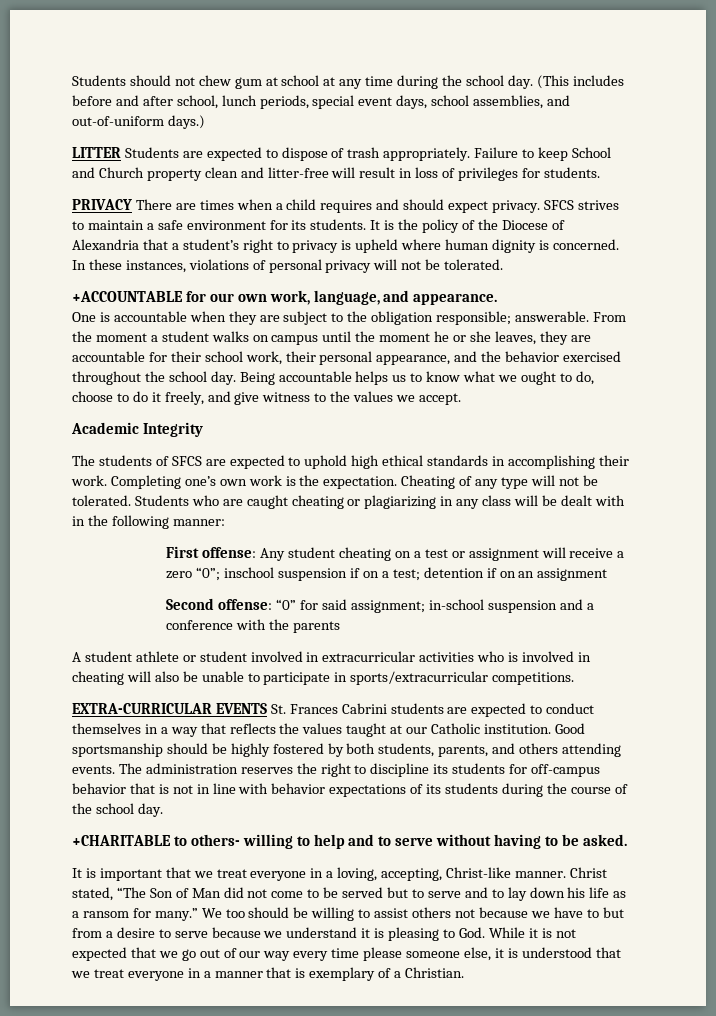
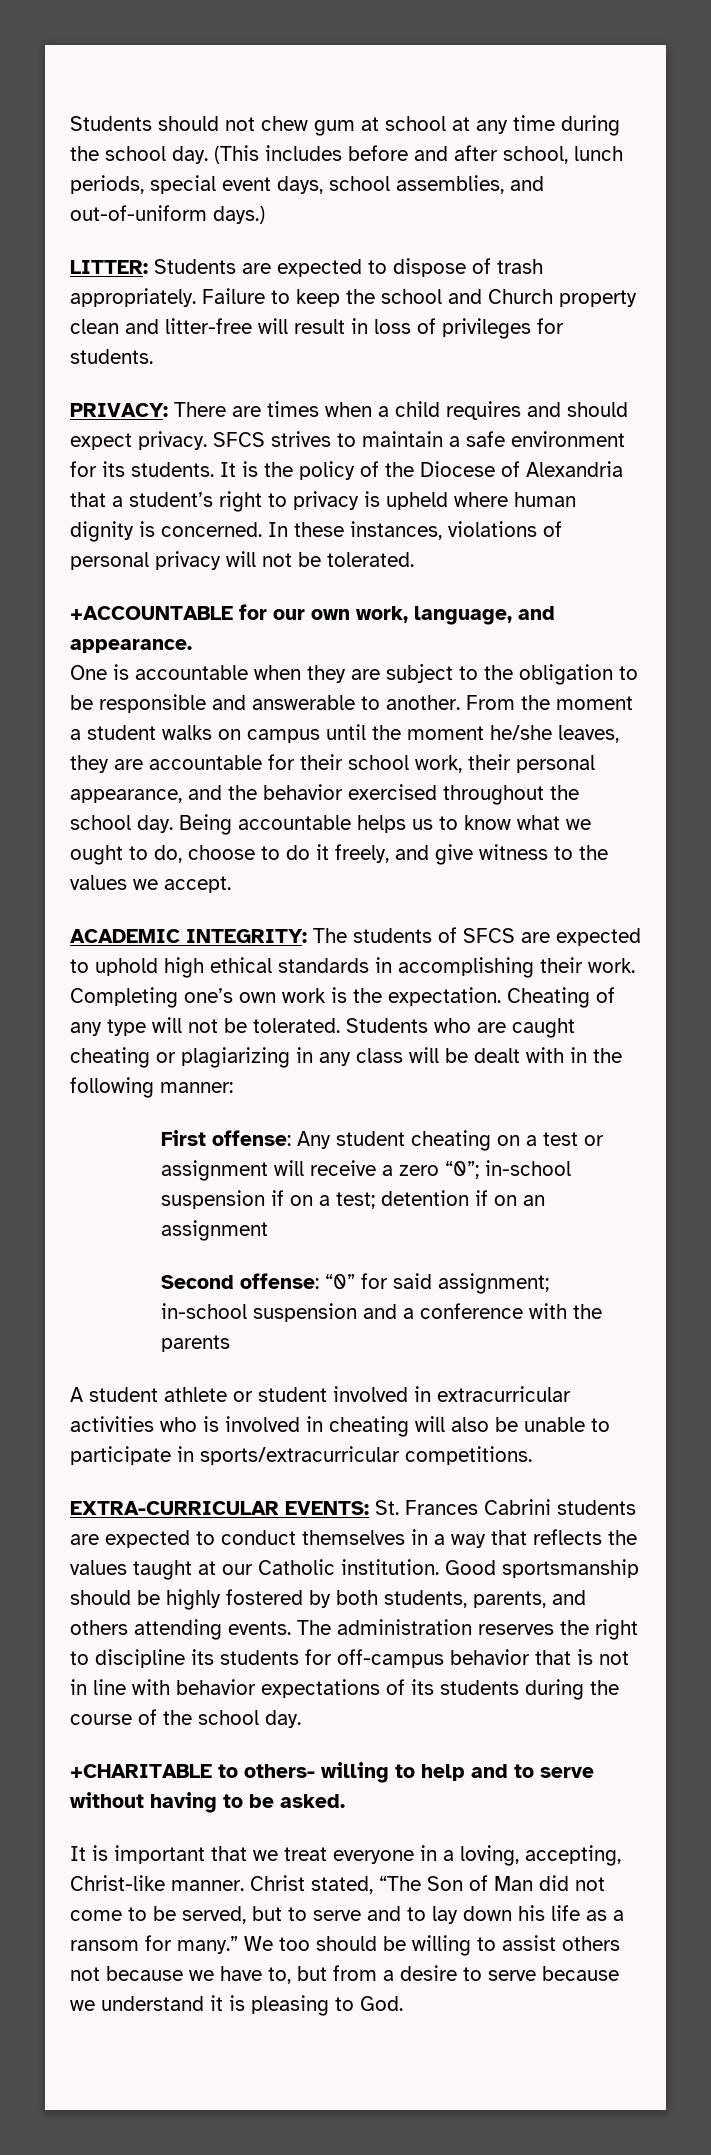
[72,147,121,158] LITTER -> [70,260,148,274] LITTER:
[571,147,611,158] School -> [346,289,442,304] the school
[72,199,132,210] PRIVACY -> [70,403,168,417] PRIVACY:
[436,311,590,325] responsible; answerable. -> [619,666,638,680] [70,694,460,713] to be responsible and answerable to another.
[434,331,491,342] he or she -> [490,725,552,740] he/she
[71,422,203,437] Academic Integrity // -> [70,929,307,943] ACADEMIC INTEGRITY:
[224,567,275,578] inschool -> [485,1160,572,1176] in-school
[215,703,267,714] EVENTS -> [285,1501,369,1515] EVENTS:
[342,887,384,898] served -> [182,1906,246,1924] served,
[586,909,599,918] to -> [268,1967,291,1984] to,
[488,927,576,938] [72,947,621,961] [71,967,465,981] While it is not expected that we go out of our way every time please someone else, it is understood that we treat everyone in a manner that is exemplary of a Christian. -> (403, 2003) none

